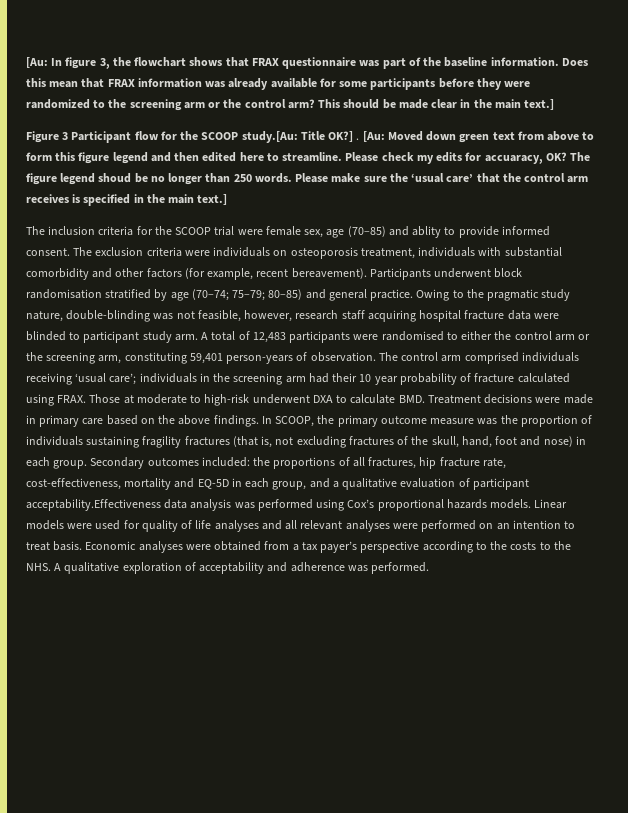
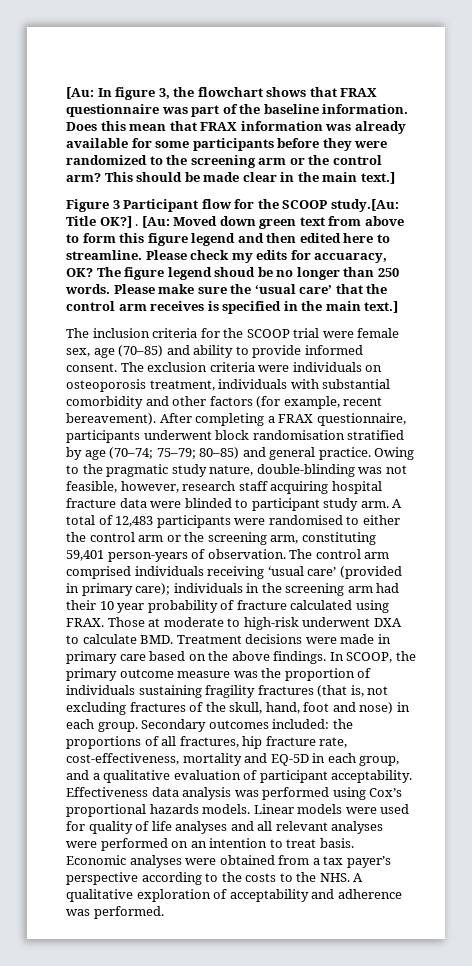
[412,226,442,238] ablity -> [193,345,234,358] ability
[369,268,431,280] Participants -> [159,413,406,426] [66,430,140,443] After completing a FRAX questionnaire, participants
[109,373,137,385] care’; -> [307,566,402,579] [66,583,171,596] care’ (provided in primary care);
[26,499,161,511] acceptability.Effectiveness -> [331,770,413,783] [66,787,148,797] acceptability. Effectiveness

